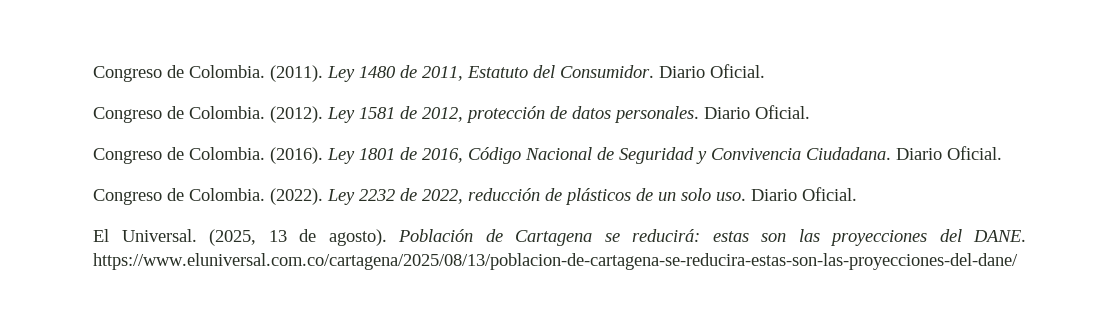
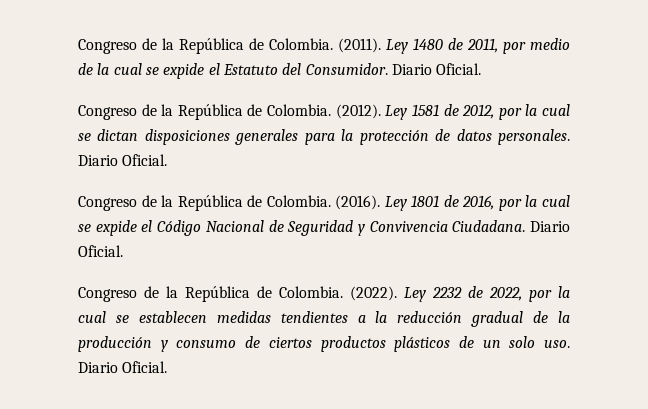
[93,65,184,82] Congreso de -> [78,38,264,54] Congreso de la República de
(463, 73) none -> [503,38,570,54] [78,63,220,79] por medio de la cual se expide el
(184, 112) none -> [161,104,263,120] la República de
(463, 114) none -> [498,104,571,120] [78,129,354,145] por la cual se dictan disposiciones generales para la
(184, 153) none -> [161,195,263,211] la República de
(463, 155) none -> [498,195,571,211] [78,220,153,236] por la cual se expide el
(184, 194) none -> [166,286,272,302] la República de
[468,188,562,201] reducción de -> [529,286,570,302] [78,311,570,327] [78,336,386,352] por la cual se establecen medidas tendientes a la reducción gradual de la producción y consumo de ciertos productos
[93,229,1026,246] [93,253,1018,270] // El Universal. (2025, 13 de agosto). Población de Cartagena se reducirá: estas son las proyecciones del DANE. https://www.eluniversal.com.co/cartagena/2025/08/13/poblacion-de-cartagena-se-reducira-estas-son-las-proyecciones-del-dane/ -> (168, 367) none

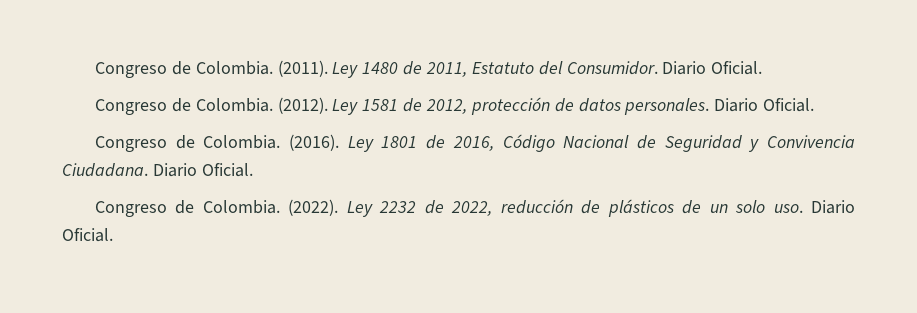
[78,38,264,54] Congreso de la República de -> [95,61,191,78] Congreso de
[503,38,570,54] [78,63,220,79] por medio de la cual se expide el -> (468, 69) none
[161,104,263,120] la República de -> (191, 105) none
[498,104,571,120] [78,129,354,145] por la cual se dictan disposiciones generales para la -> (468, 106) none
[161,195,263,211] la República de -> (195, 142) none
[498,195,571,211] [78,220,153,236] por la cual se expide el -> (494, 143) none
[166,286,272,302] la República de -> (195, 207) none
[529,286,570,302] [78,311,570,327] [78,336,386,352] por la cual se establecen medidas tendientes a la reducción gradual de la producción y consumo de ciertos productos -> [500,199,601,214] reducción de

